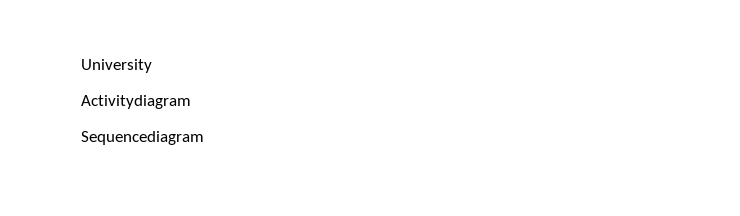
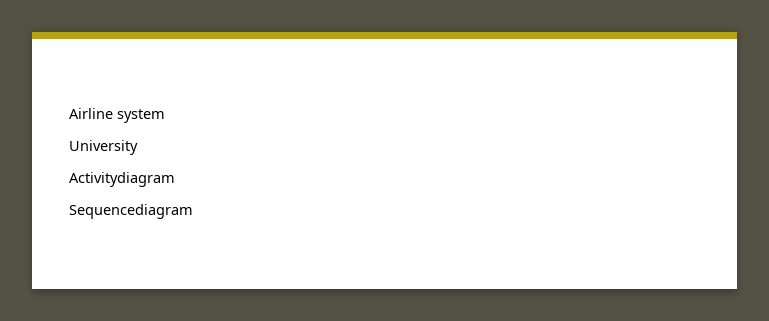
(81, 66) none -> [69,108,165,123] Airline system //

